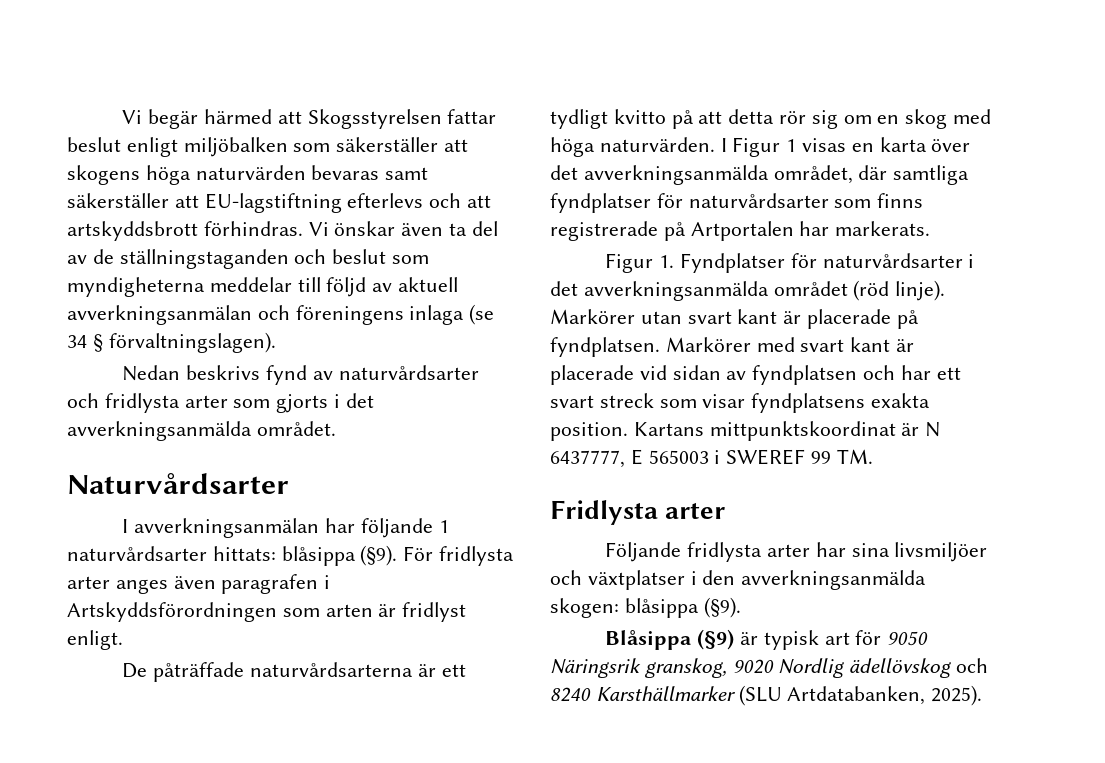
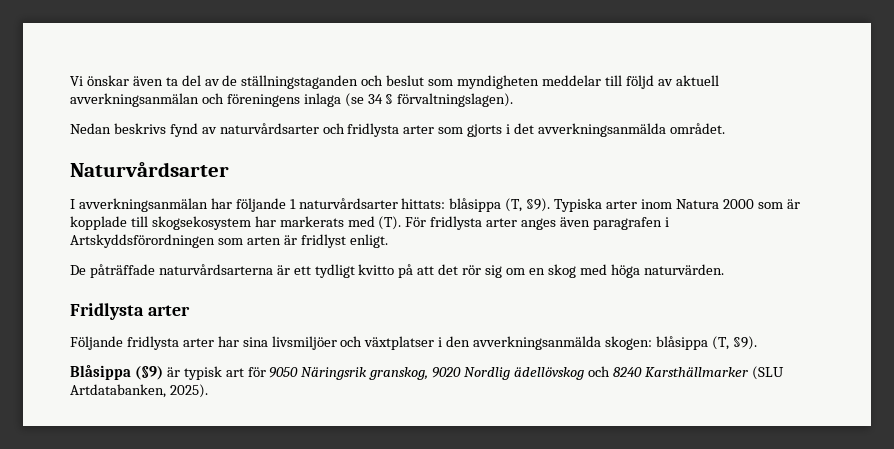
[122,109,497,129] [67,137,469,157] [67,165,429,185] [67,193,492,213] [67,221,329,241] Vi begär härmed att Skogsstyrelsen fattar beslut enligt miljöbalken som säkerställer att skogens höga naturvärden bevaras samt säkerställer att EU-lagstiftning efterlevs och att artskyddsbrott förhindras. Vi -> [70,76,83,86] Vi
[67,277,205,297] myndigheterna -> [457,75,540,89] myndigheten
[360,545,398,566] (§9). -> [505,198,800,212] [70,216,402,230] (T, §9). Typiska arter inom Natura 2000 som är kopplade till skogsekosystem har markerats med (T).
[728,109,775,124] detta -> [438,264,459,275] det
[720,137,971,157] [550,165,970,185] [550,193,924,213] [550,221,931,241] [605,253,975,273] [550,280,946,301] [550,309,919,329] [550,337,915,357] [550,365,961,385] [550,393,931,413] [550,421,941,441] [550,449,873,468] I Figur 1 visas en karta över det avverkningsanmälda området, där samtliga fyndplatser för naturvårdsarter som finns registrerade på Artportalen har markerats. // Figur 1. Fyndplatser för naturvårdsarter i det avverkningsanmälda området (röd linje). Markörer utan svart kant är placerade på fyndplatsen. Markörer med svart kant är placerade vid sidan av fyndplatsen och har ett svart streck som visar fyndplatsens exakta position. Kartans mittpunktskoordinat är N 6437777, E 565003 i SWEREF 99 TM. -> (724, 269) none
[703,597,741,618] (§9). -> [711,336,757,350] (T, §9).

